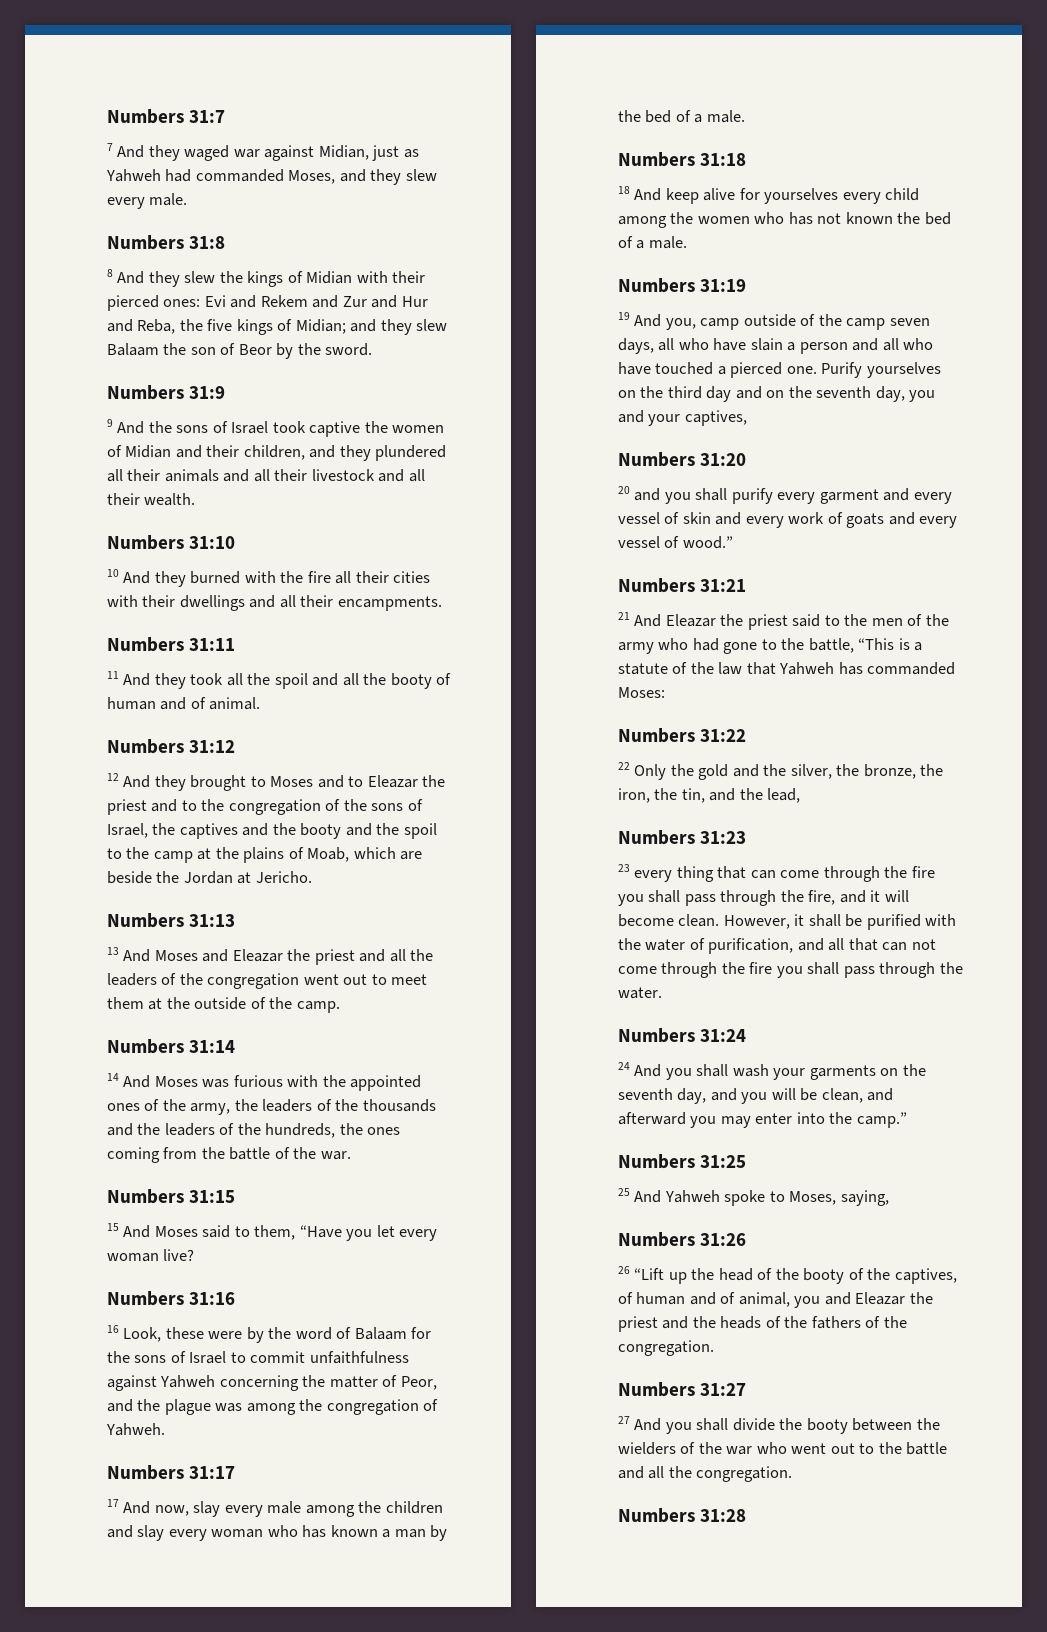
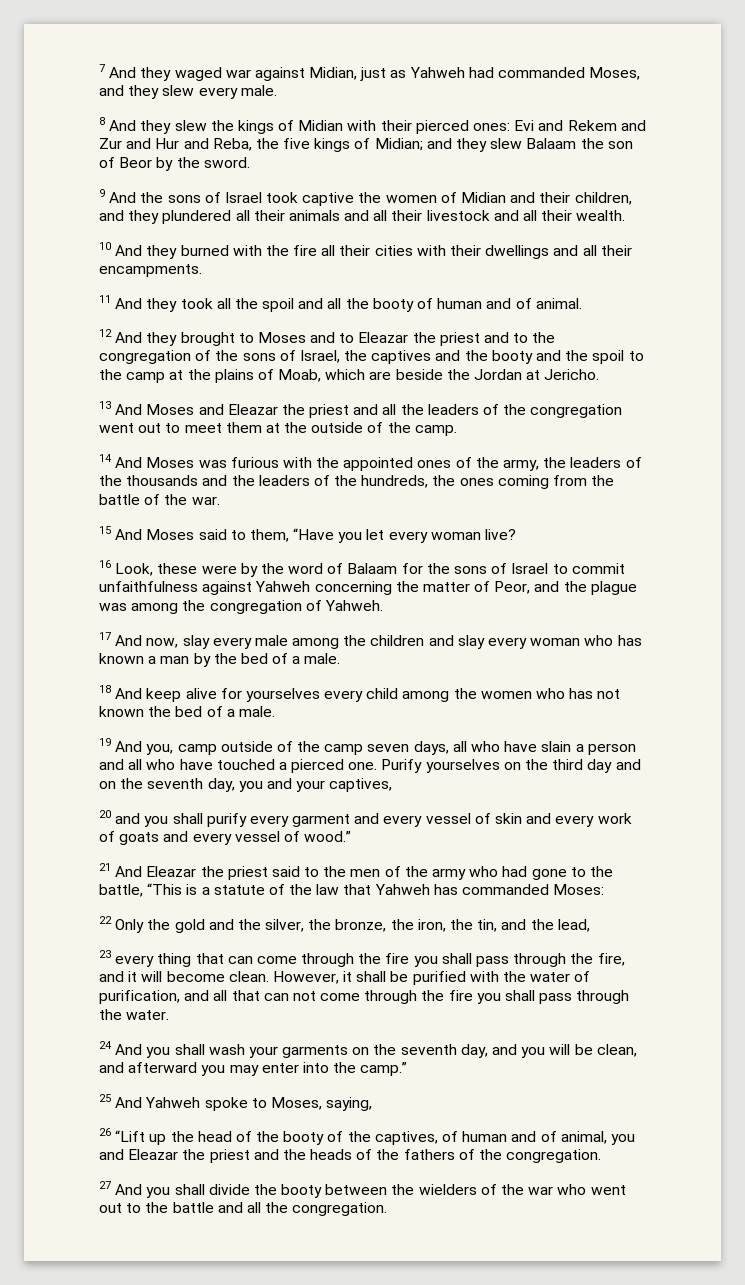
[107,109,226,124] Numbers 31:7 // -> (99, 68) none
[107,235,226,250] // Numbers 31:8 -> (277, 90) none
[107,385,226,400] // Numbers 31:9 -> (250, 162) none
[107,535,236,550] // Numbers 31:10 -> (626, 215) none
[107,637,236,652] // Numbers 31:11 -> (202, 270) none
[107,739,236,754] // Numbers 31:12 -> (582, 303) none
[107,913,236,928] // Numbers 31:13 -> (600, 374) none
[107,1039,236,1054] // Numbers 31:14 -> (457, 430) none
[107,1189,236,1204] // Numbers 31:15 -> (220, 500) none
[107,1291,236,1306] // Numbers 31:16 -> (517, 534) none
[107,1465,236,1480] // Numbers 31:17 -> (383, 605) none
[618,152,747,167] // Numbers 31:18 -> (341, 658) none
[618,278,747,293] // Numbers 31:19 -> (275, 711) none
[618,452,747,467] // Numbers 31:20 -> (393, 785) none
[618,578,747,593] // Numbers 31:21 -> (352, 836) none
[618,728,747,743] // Numbers 31:22 -> (605, 889) none
[618,830,747,845] // Numbers 31:23 -> (590, 925) none
[618,1028,747,1043] // Numbers 31:24 -> (170, 1015) none
[618,1154,747,1169] // Numbers 31:25 -> (408, 1069) none
[618,1232,747,1247] // Numbers 31:26 -> (373, 1104) none
[618,1382,747,1397] // Numbers 31:27 -> (602, 1156) none
[618,1508,747,1523] // Numbers 31:28 -> (388, 1209) none

